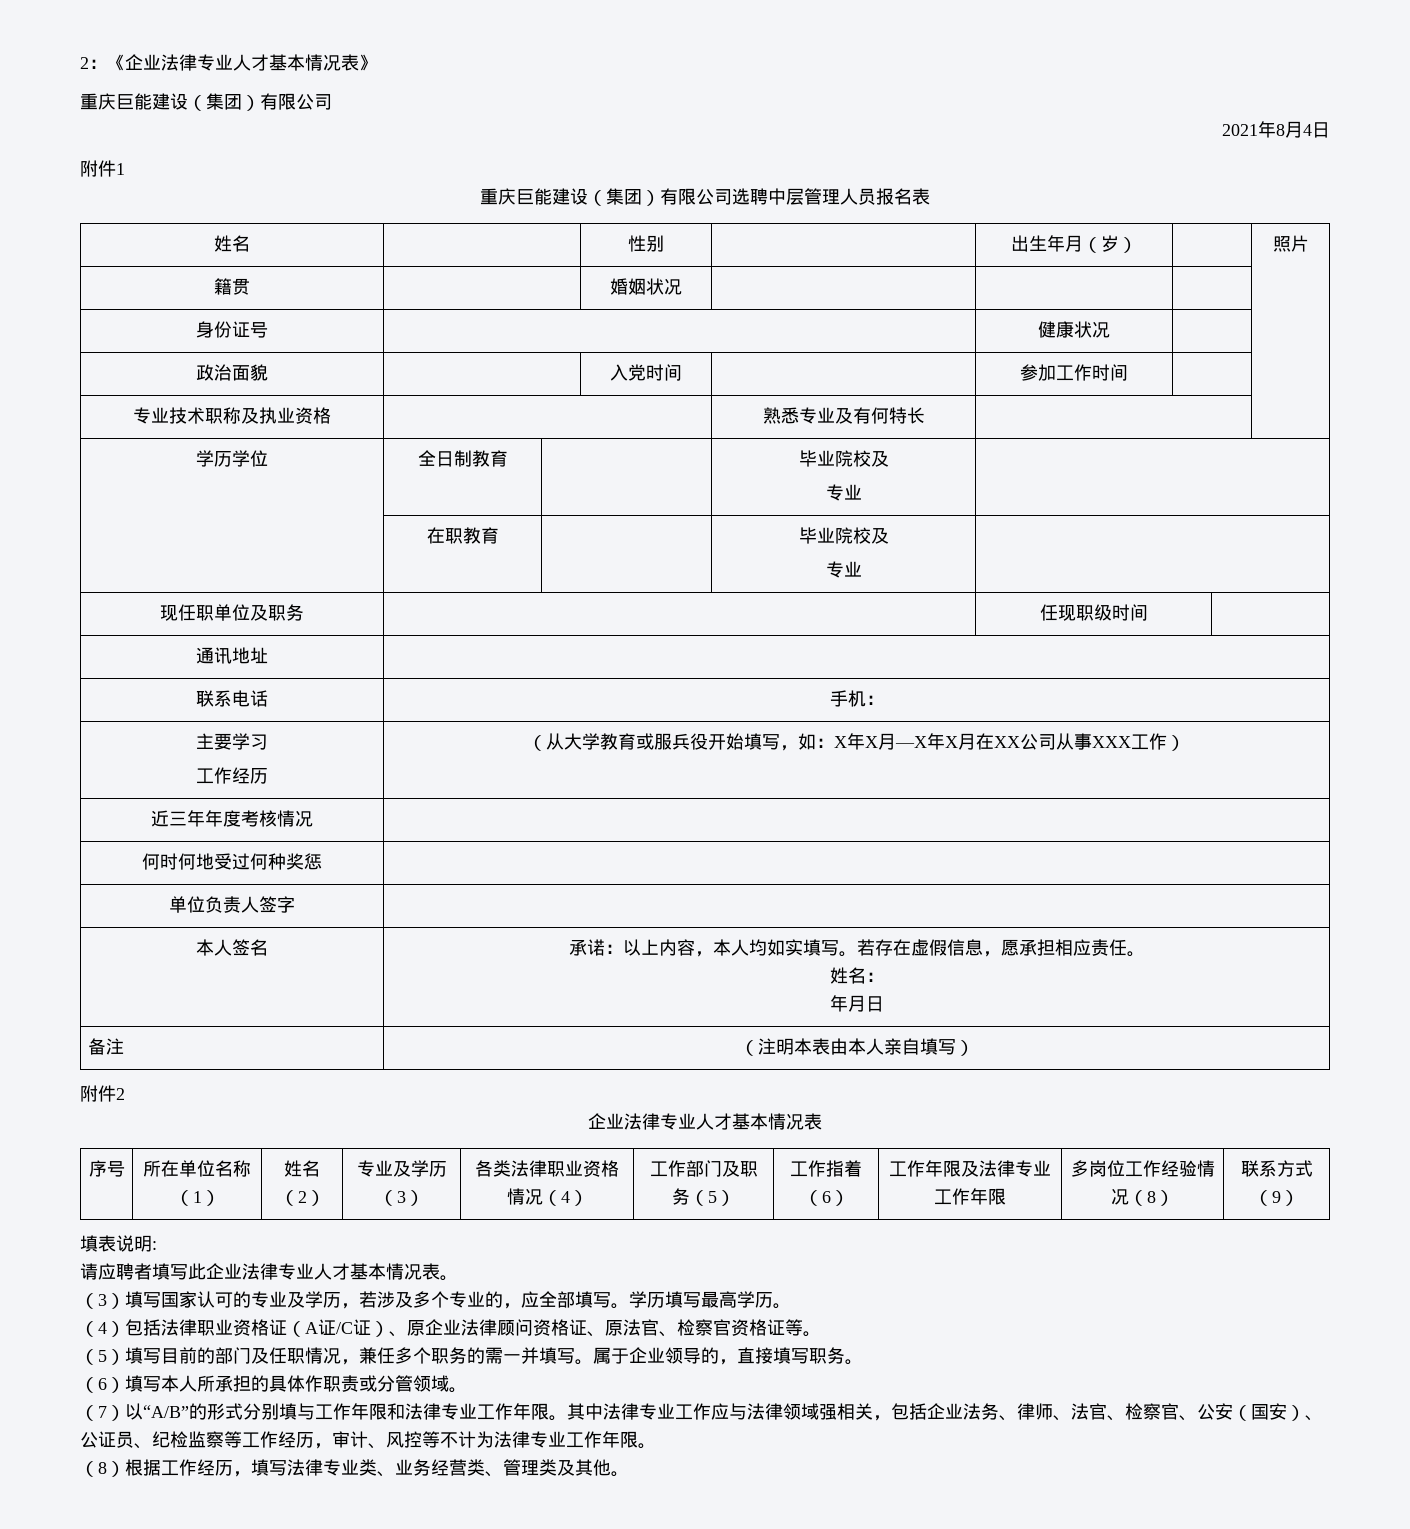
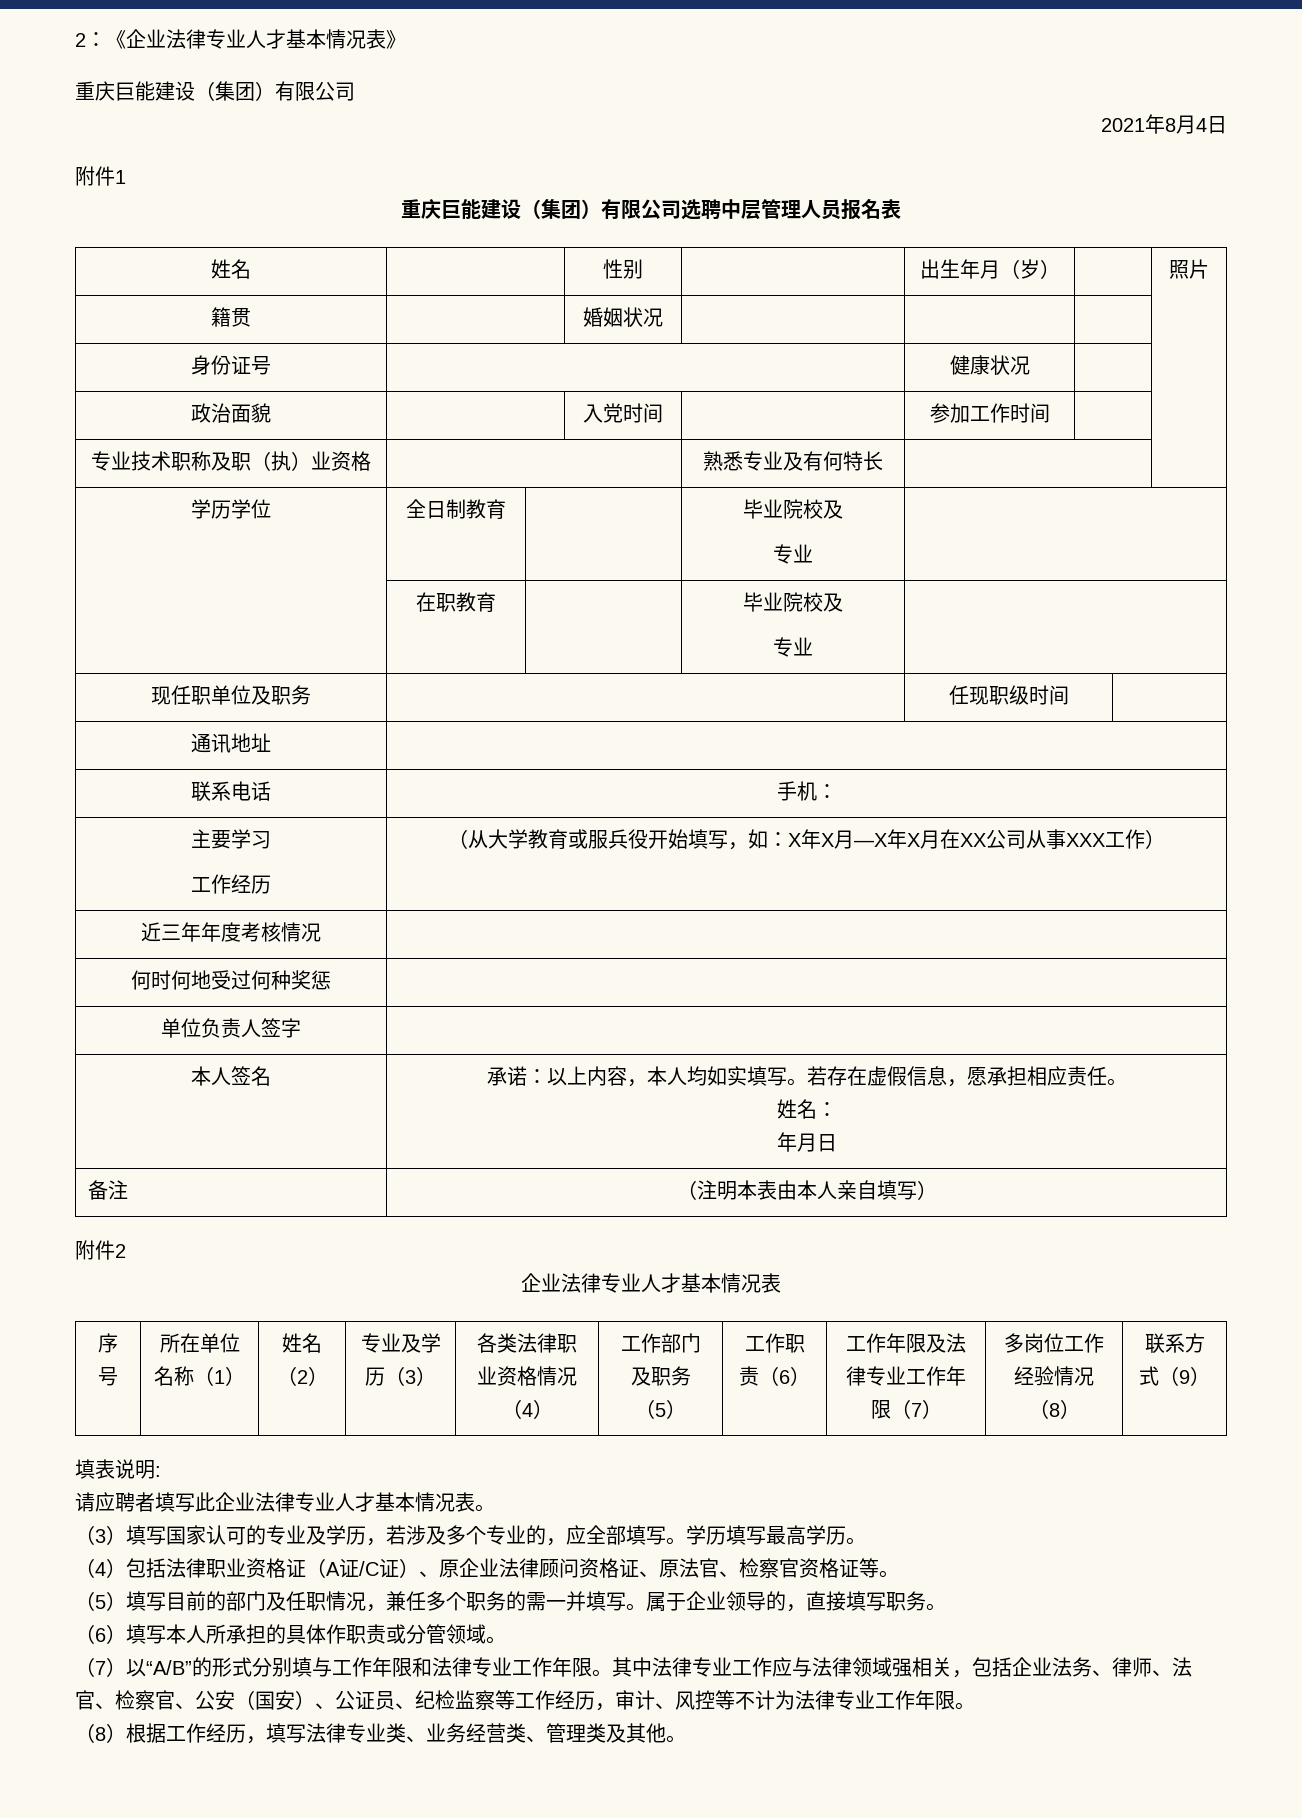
[259,407,277,424] 执 -> [231,451,311,471] 职（执）
[825,1160,862,1177] 指着 -> [784,1334,805,1353] [739,1366,759,1386] 职责
(1006, 1196) none -> [890,1399,942,1419] （7）

